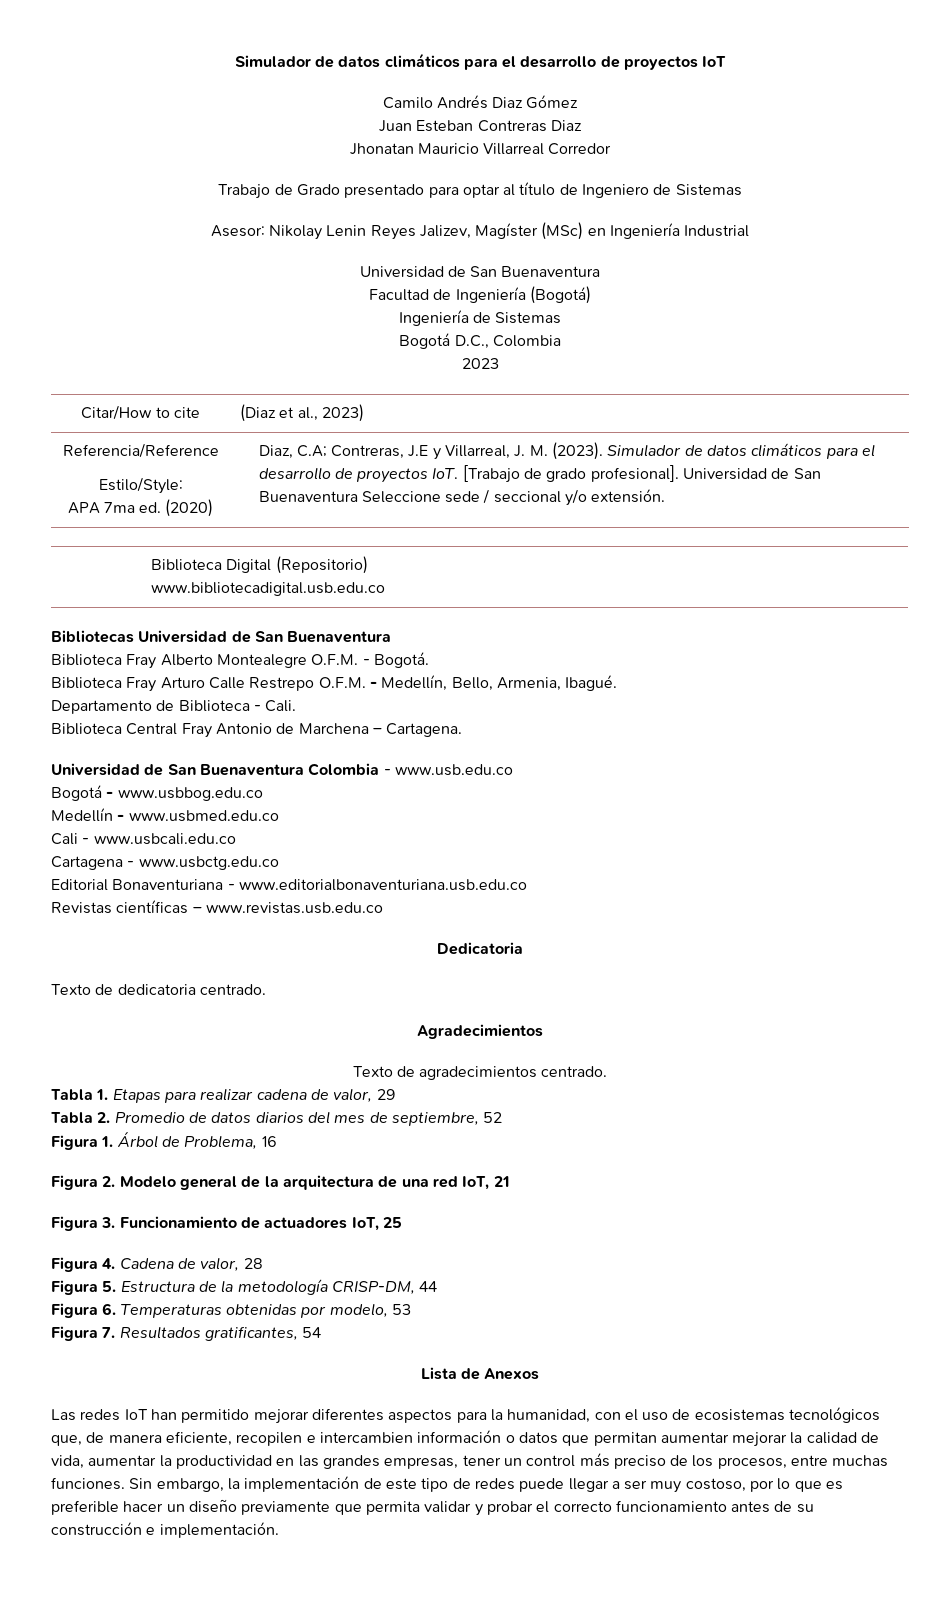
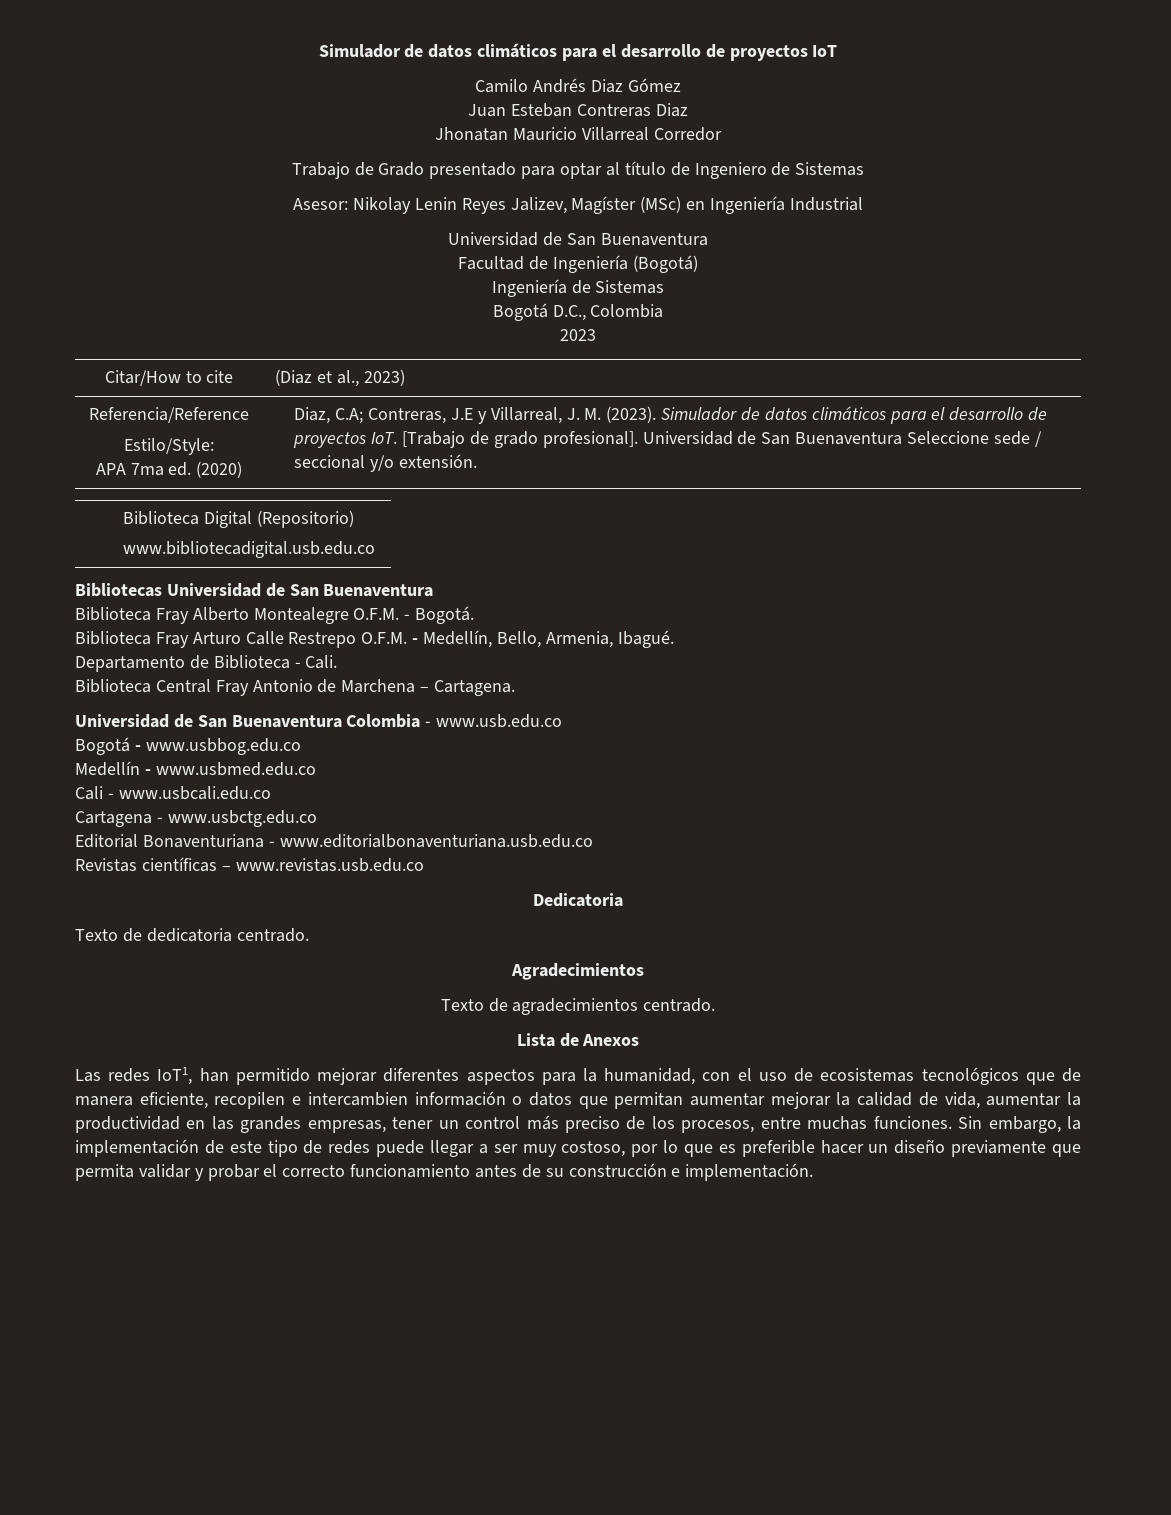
[51,1088,395,1103] [51,1111,503,1126] [51,1131,277,1150] [51,1175,510,1190] [51,1216,402,1231] [51,1257,263,1272] [51,1279,438,1295] [51,1303,411,1318] [51,1326,322,1341] // Tabla 1. Etapas para realizar cadena de valor, 29 // Tabla 2. Promedio de datos diarios del mes de septiembre, 52 // Figura 1. Árbol de Problema, 16 // Figura 2. Modelo general de la arquitectura de una red IoT, 21 // Figura 3. Funcionamiento de actuadores IoT, 25 // Figura 4. Cadena de valor, 28 // Figura 5. Estructura de la metodología CRISP-DM, 44 // Figura 6. Temperaturas obtenidas por modelo, 53 // Figura 7. Resultados gratificantes, 54 -> (716, 1005) none
[124,1409,148,1420] IoT -> [157,1067,193,1085] IoT1,
[51,1435,82,1446] que, -> [1025,1072,1055,1085] que

